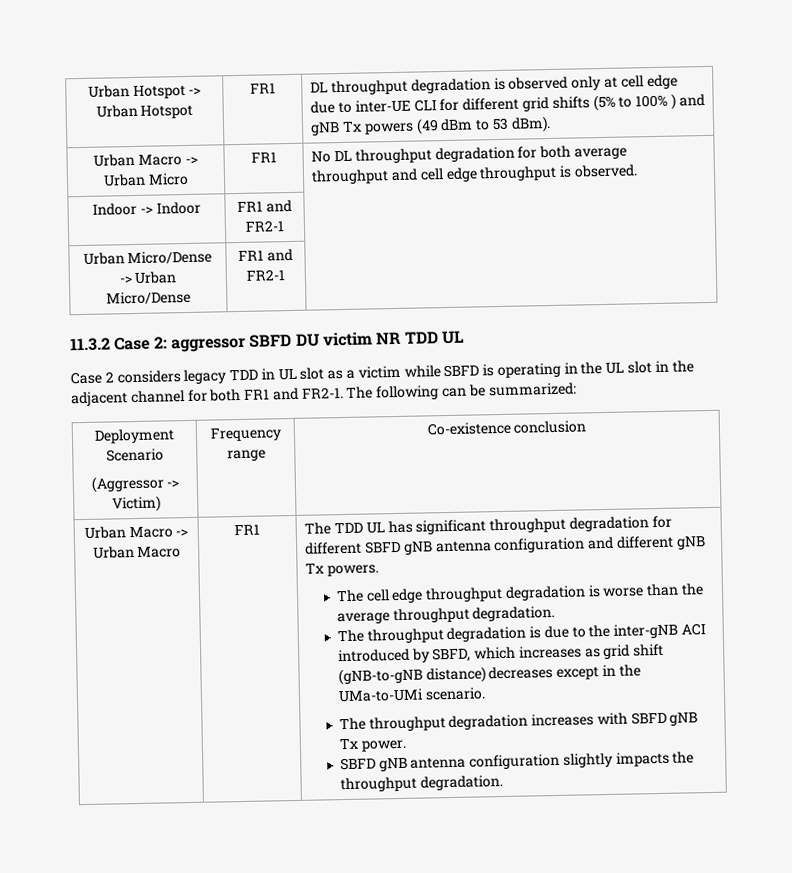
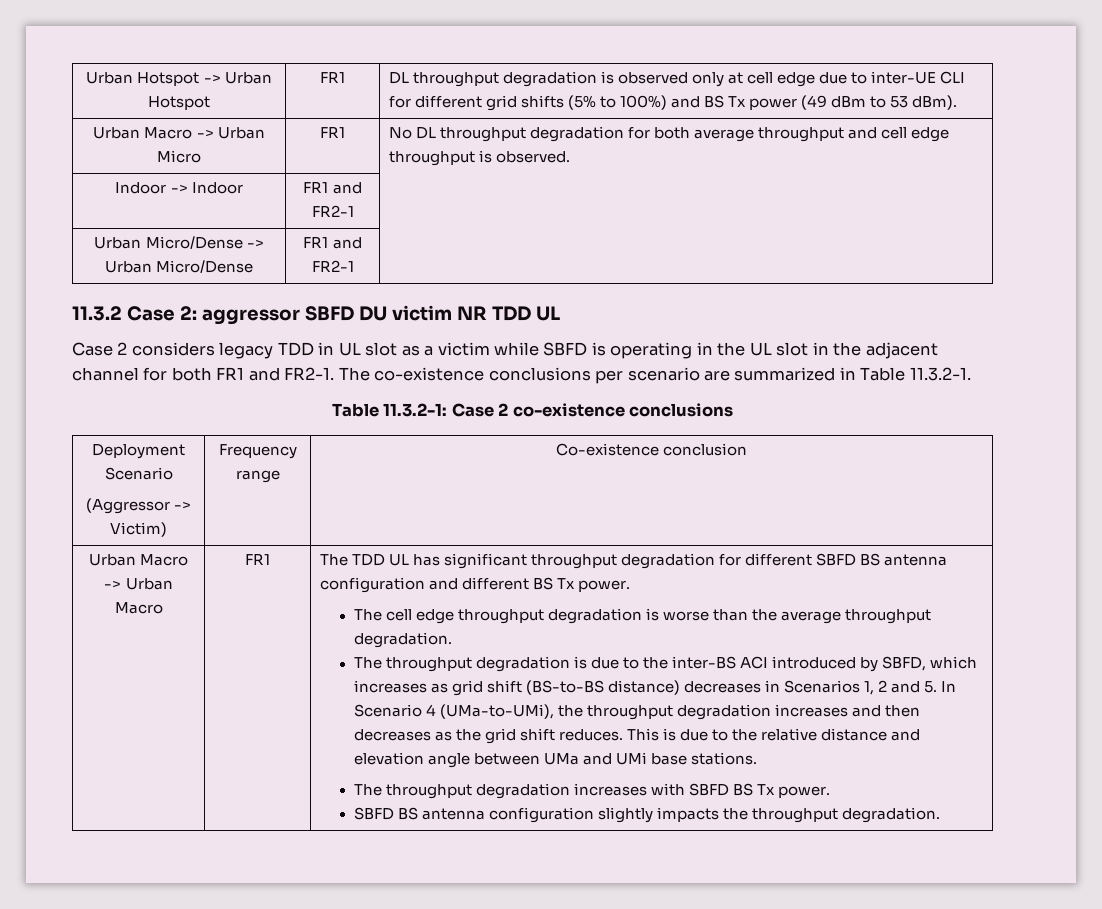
[635,93,705,110] [310,121,414,136] 100% ) and gNB Tx powers -> [619,95,798,110] 100%) and BS Tx power
[376,382,577,401] following can be summarized: -> [374,367,971,384] [331,403,734,417] co-existence conclusions per scenario are summarized in Table 11.3.2-1. // Table 11.3.2-1: Case 2 co-existence conclusions
[403,541,433,555] gNB -> [860,553,881,566] BS
[675,536,706,550] [305,563,380,577] gNB Tx powers. -> [532,577,630,592] BS Tx power.
[613,623,679,639] inter-gNB -> [671,656,736,669] inter-BS
[337,667,423,686] (gNB-to-gNB -> [525,680,604,695] (BS-to-BS
[556,664,641,680] [337,687,486,703] except in the UMa-to-UMi scenario. -> [764,680,957,695] [353,704,921,720] [353,728,921,744] [353,752,757,768] in Scenarios 1, 2 and 5. In Scenario 4 (UMa-to-UMi), the throughput degradation increases and then decreases as the grid shift reduces. This is due to the relative distance and elevation angle between UMa and UMi base stations.
[669,712,699,726] gNB -> [732,783,753,796] BS
[378,757,408,772] gNB -> [397,807,418,820] BS

